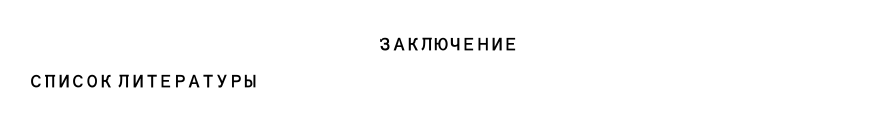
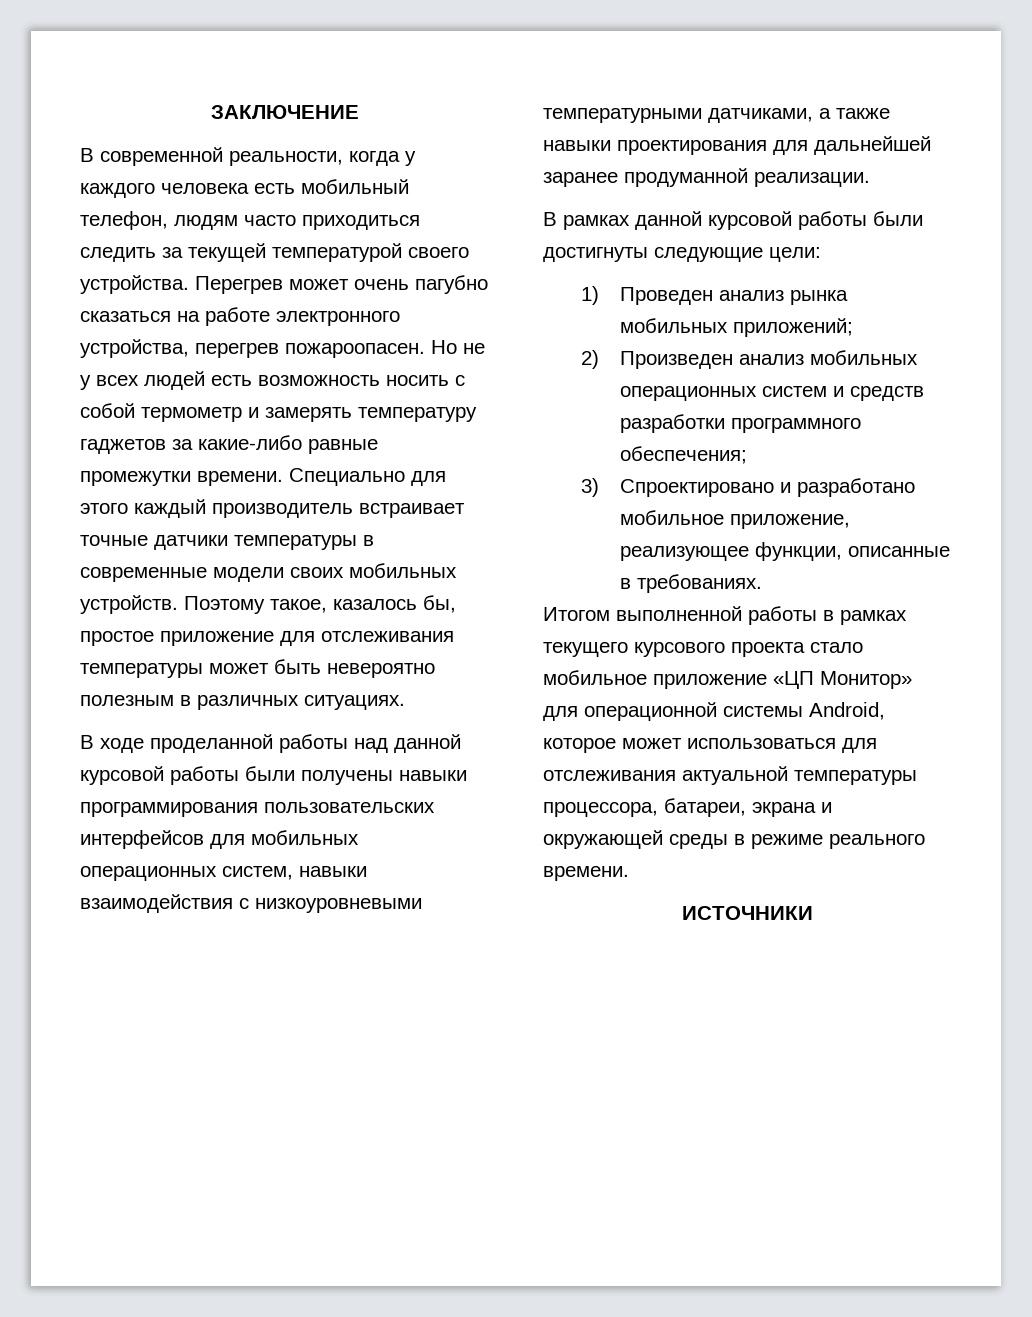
[29,74,258,88] СПИСОК ЛИТЕРАТУРЫ -> [80,147,416,166] [80,179,409,198] [80,211,420,230] [80,243,469,262] [80,275,488,294] [80,307,400,326] [80,339,485,358] [80,371,465,390] [80,403,477,422] [80,435,378,454] [80,468,446,486] [80,499,465,518] [80,535,374,550] [80,563,457,582] [80,595,456,614] [80,631,454,646] [80,659,435,678] [80,695,405,710] [80,734,461,753] [80,766,467,785] [80,802,435,817] [80,830,359,849] [80,866,367,881] [80,894,422,913] [543,108,890,123] [543,136,931,155] [543,168,870,187] [543,211,923,230] [543,247,821,262] [581,286,848,305] [619,318,853,337] [581,350,918,369] [619,386,924,401] [619,414,861,433] [619,446,747,464] [581,478,915,497] [619,510,850,529] [619,542,950,561] [619,574,762,593] [543,606,907,625] [543,642,863,657] [543,670,912,689] [543,702,885,721] [543,738,877,753] [543,766,917,785] [543,798,832,817] [543,830,925,849] [543,866,629,881] [682,906,813,920] В современной реальности, когда у каждого человека есть мобильный телефон, людям часто приходиться следить за текущей температурой своего устройства. Перегрев может очень пагубно сказаться на работе электронного устройства, перегрев пожароопасен. Но не у всех людей есть возможность носить с собой термометр и замерять температуру гаджетов за какие-либо равные промежутки времени. Специально для этого каждый производитель встраивает точные датчики температуры в современные модели своих мобильных устройств. Поэтому такое, казалось бы, простое приложение для отслеживания температуры может быть невероятно полезным в различных ситуациях. // В ходе проделанной работы над данной курсовой работы были получены навыки программирования пользовательских интерфейсов для мобильных операционных систем, навыки взаимодействия с низкоуровневыми температурными датчиками, а также навыки проектирования для дальнейшей заранее продуманной реализации. // В рамках данной курсовой работы были достигнуты следующие цели: // 1) Проведен анализ рынка мобильных приложений; // 2) Произведен анализ мобильных операционных систем и средств разработки программного обеспечения; // 3) Спроектировано и разработано мобильное приложение, реализующее функции, описанные в требованиях. // Итогом выполненной работы в рамках текущего курсового проекта стало мобильное приложение «ЦП Монитор» для операционной системы Android, которое может использоваться для отслеживания актуальной температуры процессора, батареи, экрана и окружающей среды в режиме реального времени. // ИСТОЧНИКИ

